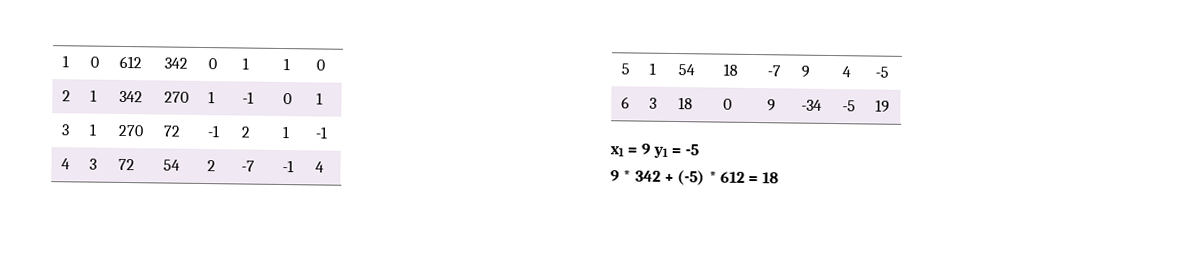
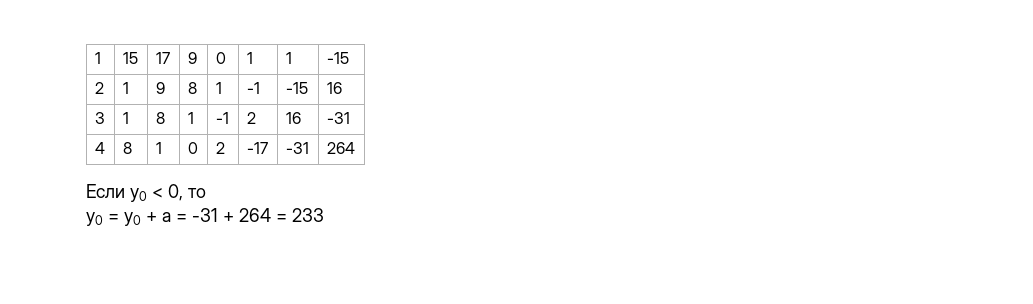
[61,55,69,68] [89,56,99,68] [118,55,142,69] [163,57,188,69] 1 | 0 | 612 | 342 -> [94,52,101,64] [122,52,138,64] [155,52,170,64] [187,52,197,64] 1 | 15 | 17 | 9
[315,59,325,71] [61,90,71,102] [89,89,97,102] [118,90,143,103] [163,91,189,103] [207,91,215,104] [241,91,254,104] [282,93,292,105] [315,92,323,105] 0 // 2 | 1 | 342 | 270 | 1 | -1 | 0 | 1 -> [326,52,349,64] [94,82,104,94] [122,82,129,94] [155,82,165,94] [187,82,197,94] [215,82,222,94] [246,82,260,94] [285,82,308,94] [326,82,342,94] -15 // 2 | 1 | 9 | 8 | 1 | -1 | -15 | 16
[117,124,144,137] [162,125,181,137] 270 | 72 -> [155,112,165,124] [187,112,194,124] 8 | 1
[281,126,290,139] [314,126,328,139] [60,158,70,170] [88,158,97,170] [117,158,135,171] [162,159,180,171] [206,160,216,172] [240,160,255,172] [281,160,294,173] [314,161,324,173] [620,63,630,75] [648,62,656,75] [677,64,695,76] [722,63,738,76] [766,65,781,77] [800,65,810,78] [841,66,851,78] [874,66,889,78] [620,96,630,109] [648,97,657,109] [677,97,693,110] [722,98,732,110] [766,99,776,112] [800,99,822,111] [841,100,856,112] [874,99,890,113] [610,143,699,158] [610,170,779,186] 1 | -1 // 4 | 3 | 72 | 54 | 2 | -7 | -1 | 4 // 5 | 1 | 54 | 18 | -7 | 9 | 4 | -5 // 6 | 3 | 18 | 0 | 9 | -34 | -5 | 19 // x1 = 9 y1 = -5 // 9 * 342 + (-5) * 612 = 18 -> [285,112,301,124] [326,112,350,124] [94,142,105,154] [122,142,132,154] [155,142,162,154] [187,142,198,154] [215,142,225,154] [246,142,268,154] [285,142,309,154] [326,142,355,154] [86,184,206,202] [86,208,324,226] 16 | -31 // 4 | 8 | 1 | 0 | 2 | -17 | -31 | 264 // Если y0 < 0, то // y0 = y0 + a = -31 + 264 = 233

